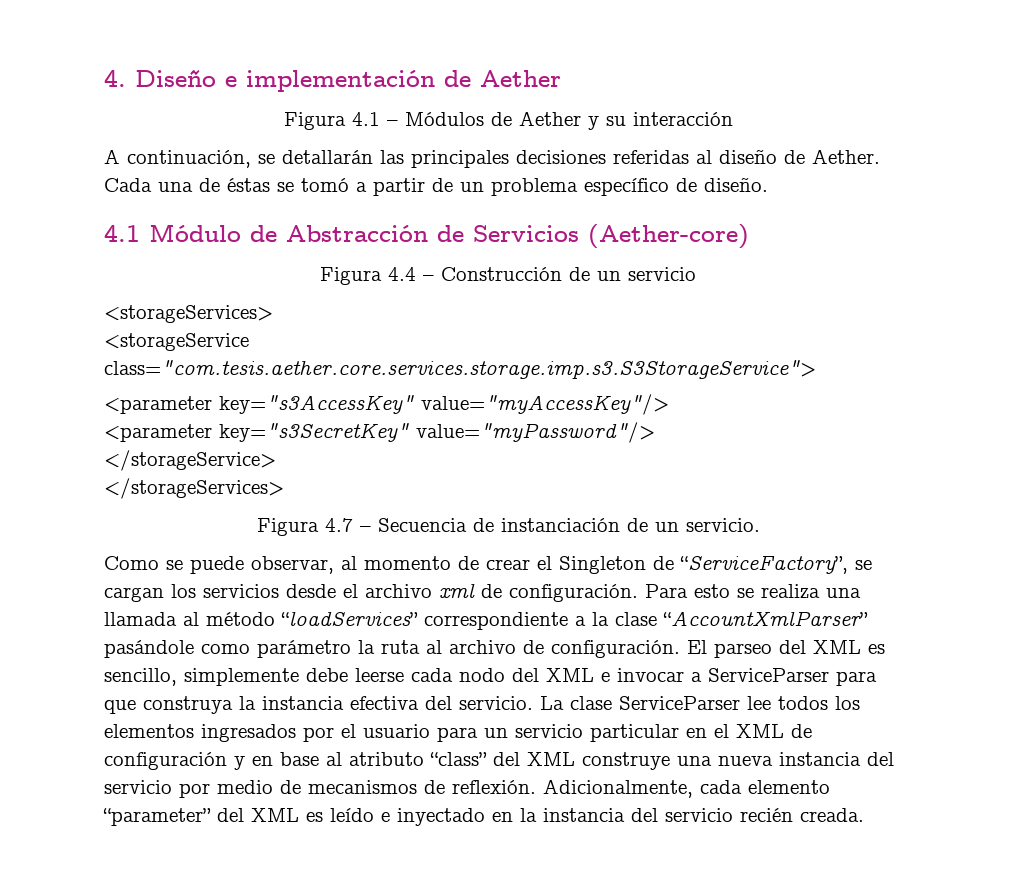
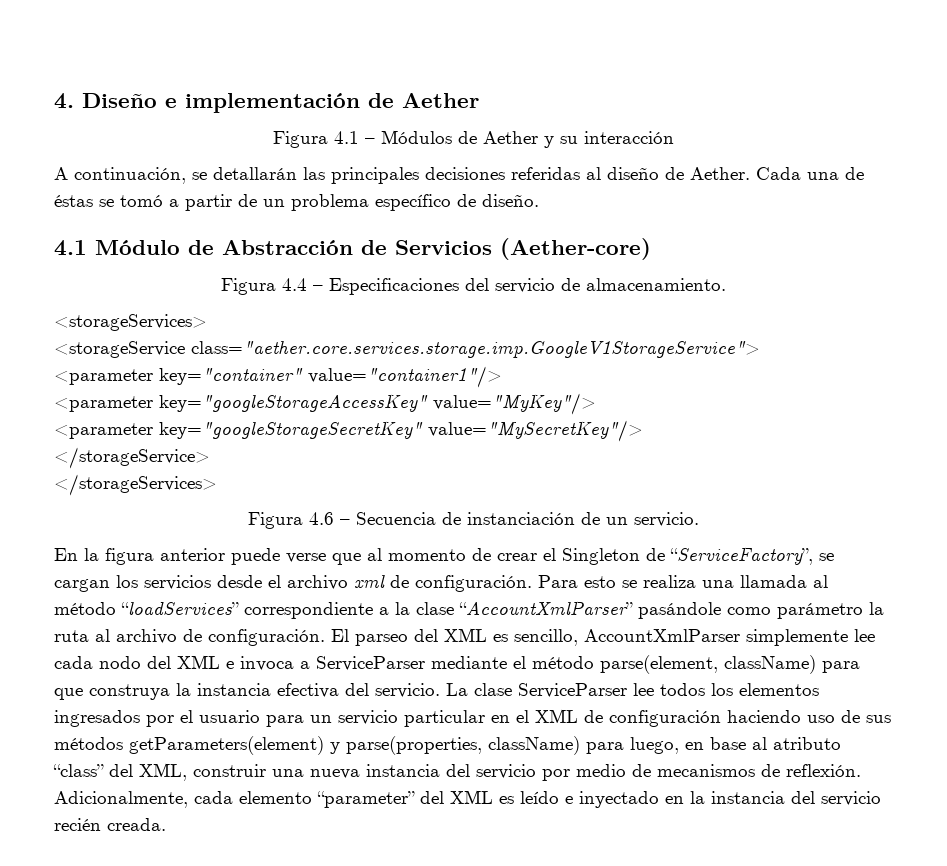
[441,267,696,281] Construcción de un servicio -> [329,278,726,295] Especificaciones del servicio de almacenamiento.
[104,360,816,379] [104,394,669,415] [104,422,655,443] class="com.tesis.aether.core.services.storage.imp.s3.S3StorageService"> // <parameter key="s3AccessKey" value="myAccessKey"/> // <parameter key="s3SecretKey" value="myPassword"/> -> [191,341,760,358] [54,366,502,388] [54,393,596,415] [54,420,643,442] class="aether.core.services.storage.imp.GoogleV1StorageService"> // <parameter key="container" value="container1"/> // <parameter key="googleStorageAccessKey" value="MyKey"/> // <parameter key="googleStorageSecretKey" value="MySecretKey"/>
[324,518,353,532] 4.7 -> [309,512,334,525] 4.6
[104,556,334,574] Como se puede observar, -> [54,548,361,565] En la figura anterior puede verse que
[184,668,404,686] simplemente debe leerse -> [584,629,875,646] AccountXmlParser simplemente lee
[617,668,684,682] invocar -> [240,656,294,671] invoca
(829, 675) none -> [431,655,816,674] mediante el método parse(element, className)
[234,756,245,770] y -> [727,710,891,723] [54,736,679,755] haciendo uso de sus métodos getParameters(element) y parse(properties, className) para luego,
[527,752,670,770] XML construye -> [139,763,266,781] XML, construir

